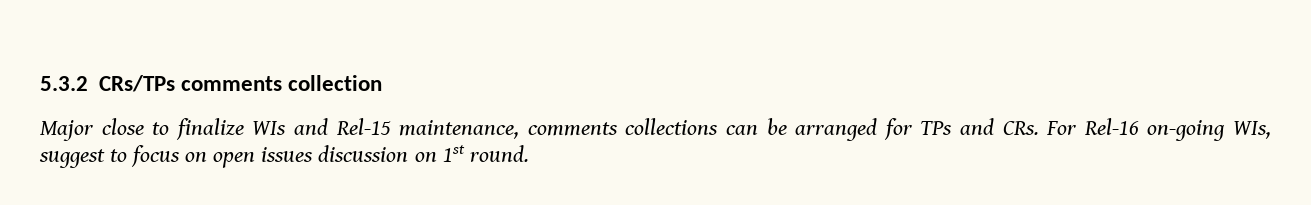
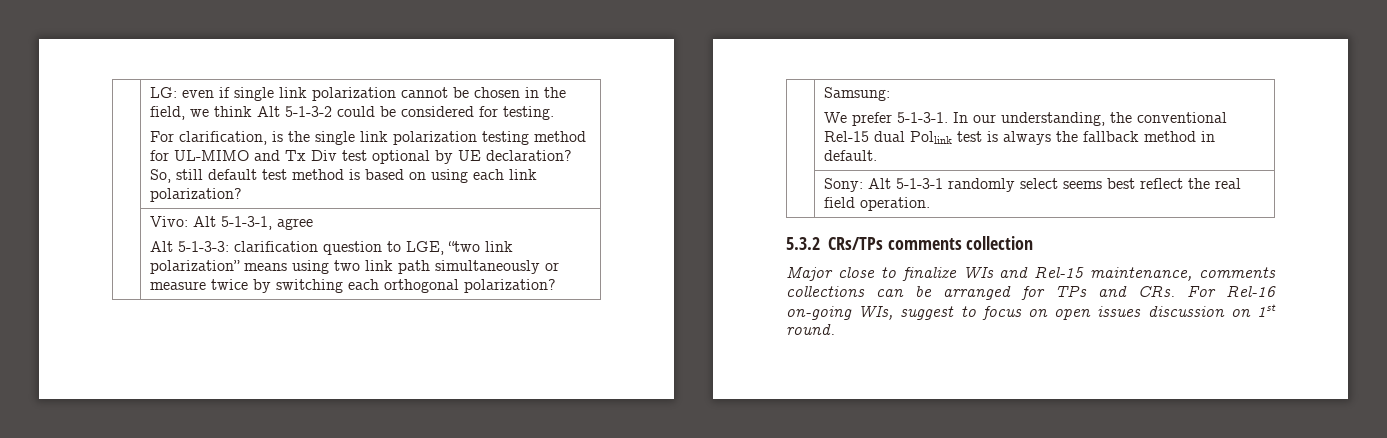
(40, 83) none -> [150,87,567,101] [150,106,555,120] [150,131,587,145] [150,150,573,164] [150,169,538,183] [150,188,243,202] [150,216,314,230] [150,241,514,255] [150,260,560,274] [150,279,557,293] [824,87,891,101] [824,112,1228,126] [824,131,1216,145] [824,150,878,161] [824,178,1242,192] [824,197,931,211] | LG: even if single link polarization cannot be chosen in the field, we think Alt 5-1-3-2 could be considered for testing. // For clarification, is the single link polarization testing method for UL-MIMO and Tx Div test optional by UE declaration? So, still default test method is based on using each link polarization? // | Vivo: Alt 5-1-3-1, agree // Alt 5-1-3-3: clarification question to LGE, “two link polarization” means using two link path simultaneously or measure twice by switching each orthogonal polarization? // | Samsung: // We prefer 5-1-3-1. In our understanding, the conventional Rel-15 dual Pollink test is always the fallback method in default. // | Sony: Alt 5-1-3-1 randomly select seems best reflect the real field operation. //

